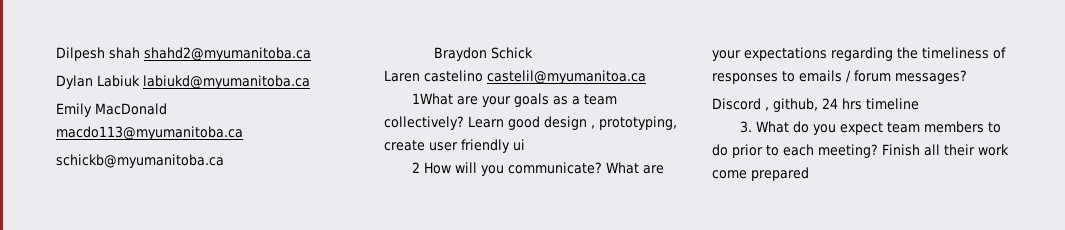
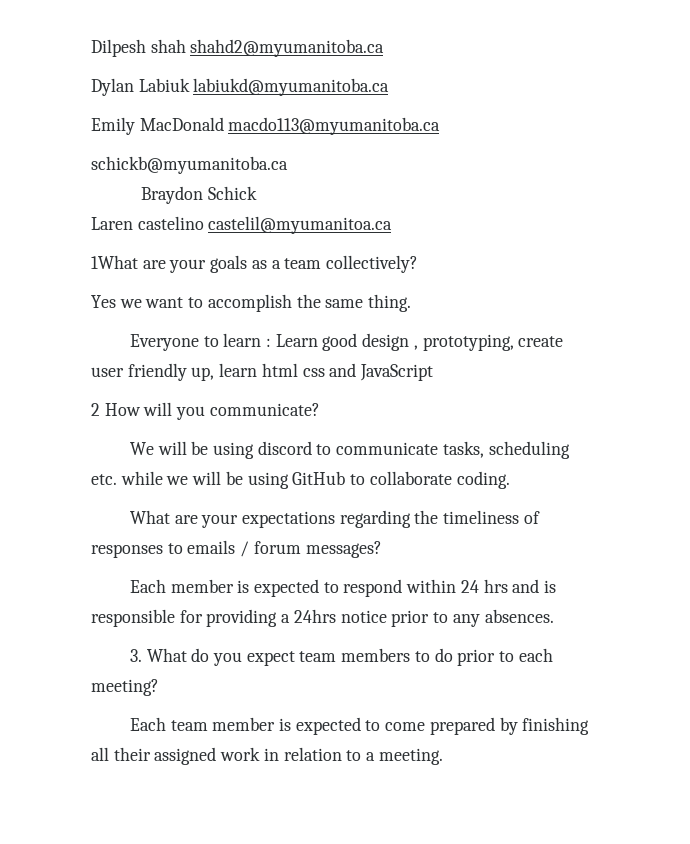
(464, 123) none -> [91,294,412,312] [129,333,272,351] // Yes we want to accomplish the same thing. // Everyone to learn :
[513,139,525,151] ui -> [191,363,434,381] up, learn html css and JavaScript
(603, 168) none -> [129,441,570,459] [91,471,510,489] // We will be using discord to communicate tasks, scheduling etc. while we will be using GitHub to collaborate coding. //
[712,98,919,112] Discord , github, 24 hrs timeline -> [129,579,557,597] [91,609,554,627] Each member is expected to respond within 24 hrs and is responsible for providing a 24hrs notice prior to any absences.
[882,144,1009,156] [712,167,809,181] Finish all their work come prepared -> [129,717,590,735] [91,747,443,765] // Each team member is expected to come prepared by finishing all their assigned work in relation to a meeting.

